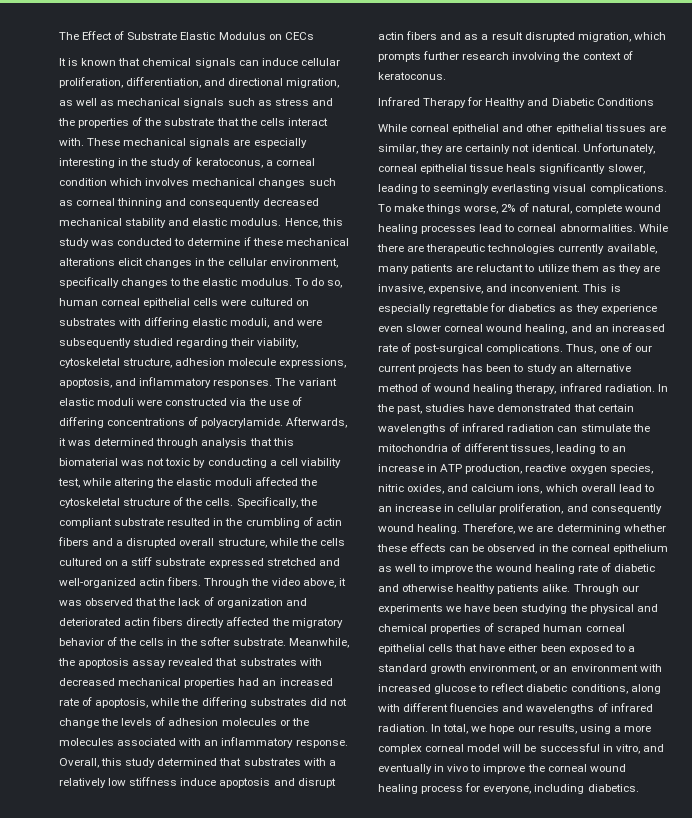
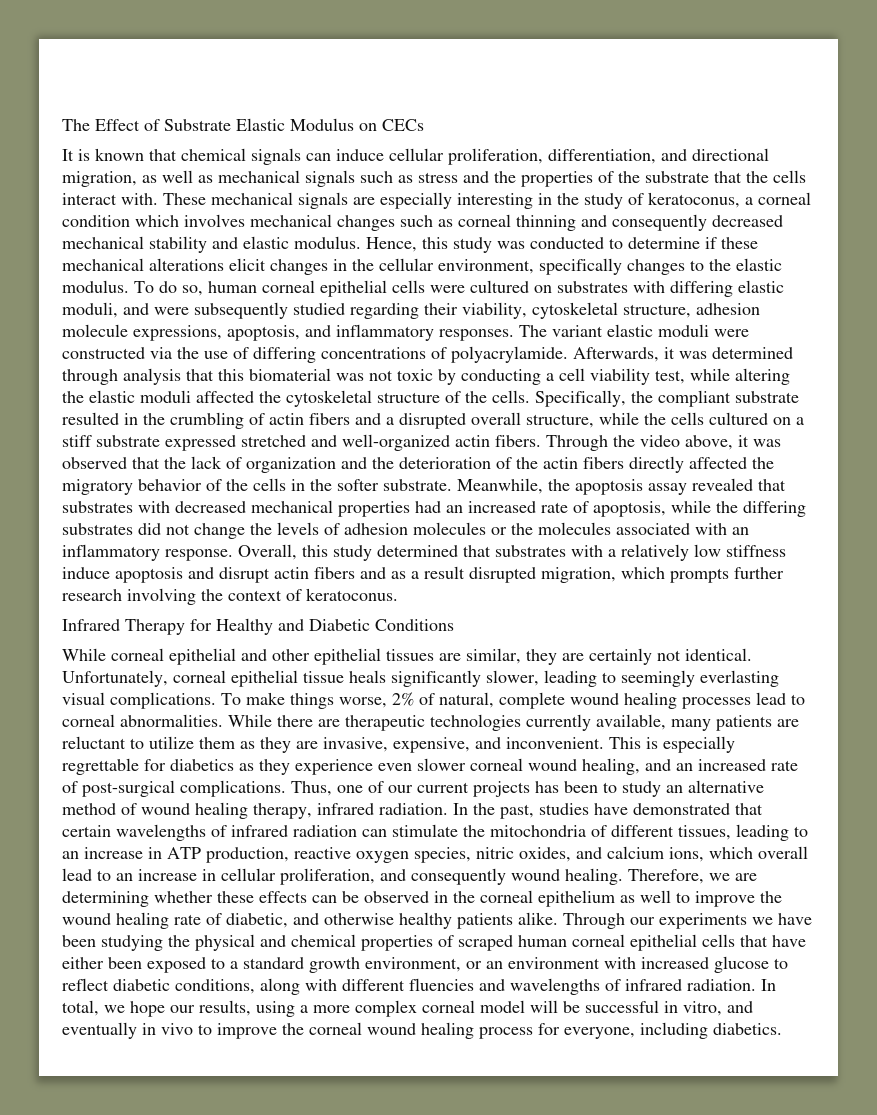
[59,618,121,626] deteriorated -> [372,457,538,469] the deterioration of the
[613,564,655,572] diabetic -> [226,913,288,928] diabetic,

